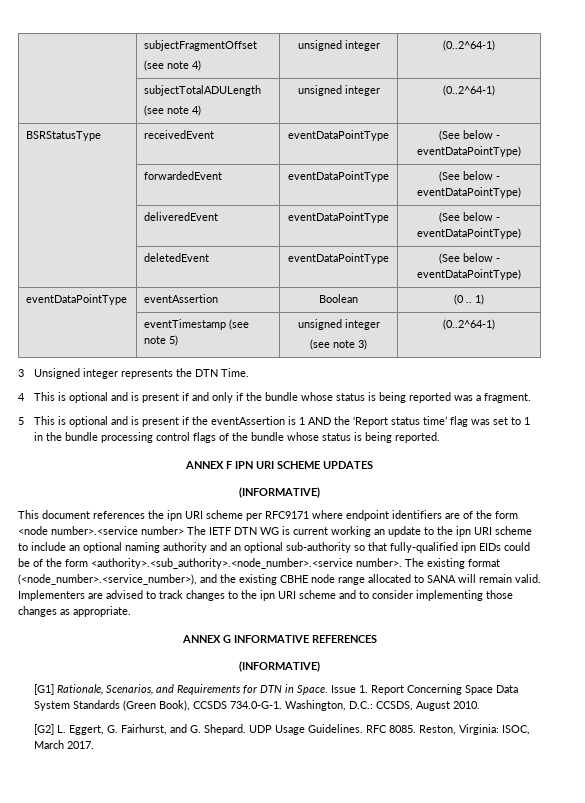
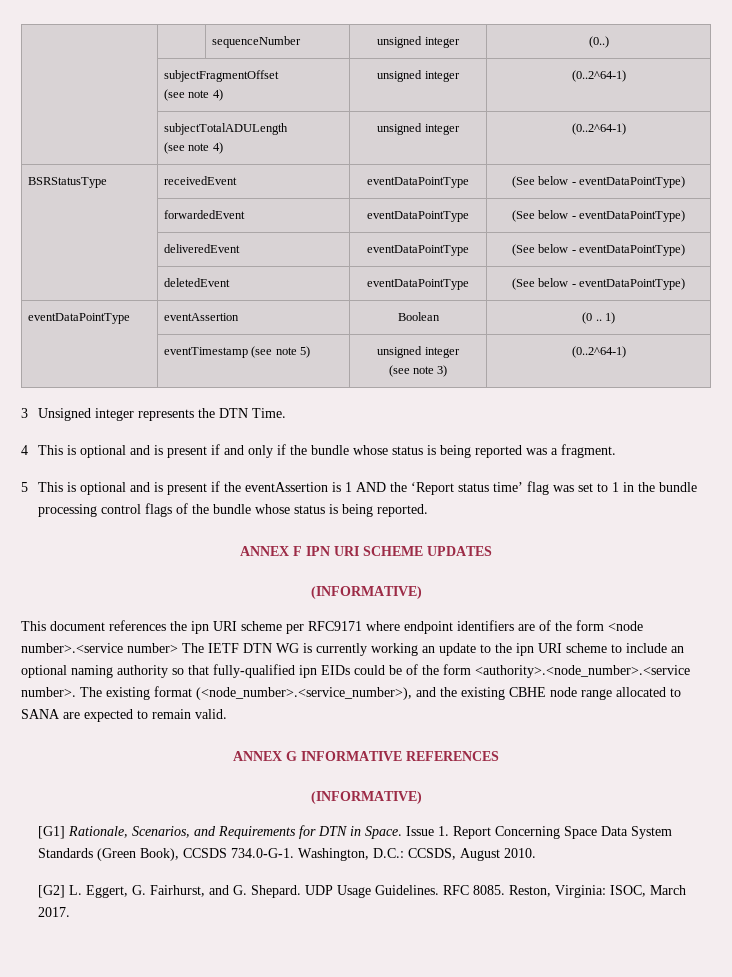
(144, 45) | -> [211,36,301,48] [377,36,460,48] [588,36,609,48] | | sequenceNumber | unsigned integer | (0..) // |
[293,527,328,535] current -> [316,643,367,656] currently
[210,542,351,553] and an optional sub-authority -> (168, 671) none
[91,558,353,569] <authority>.<sub_authority>.<node_number>.<service -> [475,665,690,678] <authority>.<node_number>.<service
[458,574,476,583] will -> [63,709,148,722] are expected to
[18,590,513,601] [18,606,131,617] Implementers are advised to track changes to the ipn URI scheme and to consider implementing those changes as appropriate. -> (227, 714) none

